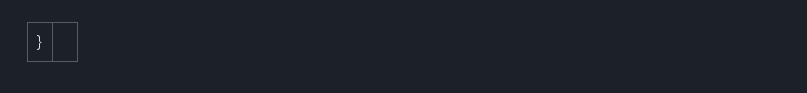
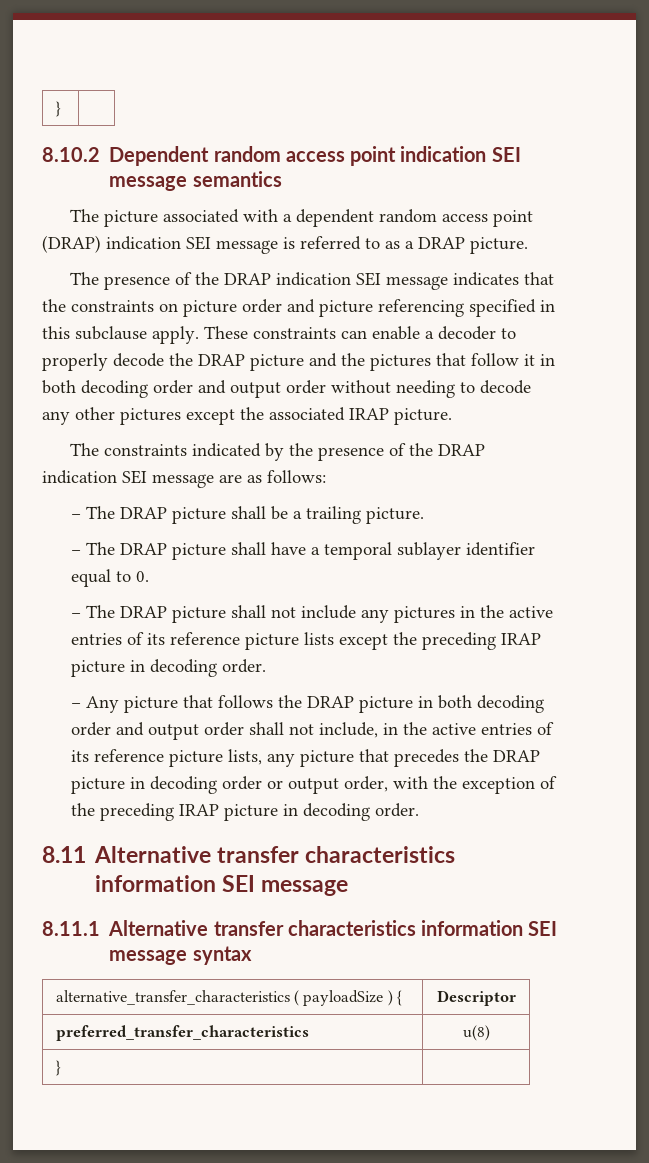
[35,35,43,50] } | -> [55,101,61,117] [42,146,521,166] [109,171,282,191] [69,209,533,227] [42,235,528,254] [69,272,554,290] [42,299,555,317] [42,326,516,344] [42,353,555,371] [42,380,531,398] [42,407,452,425] [69,443,485,461] [42,470,326,488] [71,506,425,524] [71,542,536,560] [71,569,150,587] [71,605,554,623] [71,632,542,650] [71,659,267,677] [71,695,545,713] [71,722,555,740] [71,749,541,767] [71,776,558,794] [71,803,420,821] [42,846,456,863] [95,875,349,896] [42,920,558,936] [109,946,252,965] [55,990,403,1006] [436,990,516,1006] [55,1025,309,1041] [462,1025,490,1041] [55,1060,61,1076] } | // 8.10.2 Dependent random access point indication SEI message semantics // The picture associated with a dependent random access point (DRAP) indication SEI message is referred to as a DRAP picture. // The presence of the DRAP indication SEI message indicates that the constraints on picture order and picture referencing specified in this subclause apply. These constraints can enable a decoder to properly decode the DRAP picture and the pictures that follow it in both decoding order and output order without needing to decode any other pictures except the associated IRAP picture. // The constraints indicated by the presence of the DRAP indication SEI message are as follows: // – The DRAP picture shall be a trailing picture. // – The DRAP picture shall have a temporal sublayer identifier equal to 0. // – The DRAP picture shall not include any pictures in the active entries of its reference picture lists except the preceding IRAP picture in decoding order. // – Any picture that follows the DRAP picture in both decoding order and output order shall not include, in the active entries of its reference picture lists, any picture that precedes the DRAP picture in decoding order or output order, with the exception of the preceding IRAP picture in decoding order. // 8.11 Alternative transfer characteristics information SEI message // 8.11.1 Alternative transfer characteristics information SEI message syntax // alternative_transfer_characteristics ( payloadSize ) { | Descriptor // preferred_transfer_characteristics | u(8) // } |

